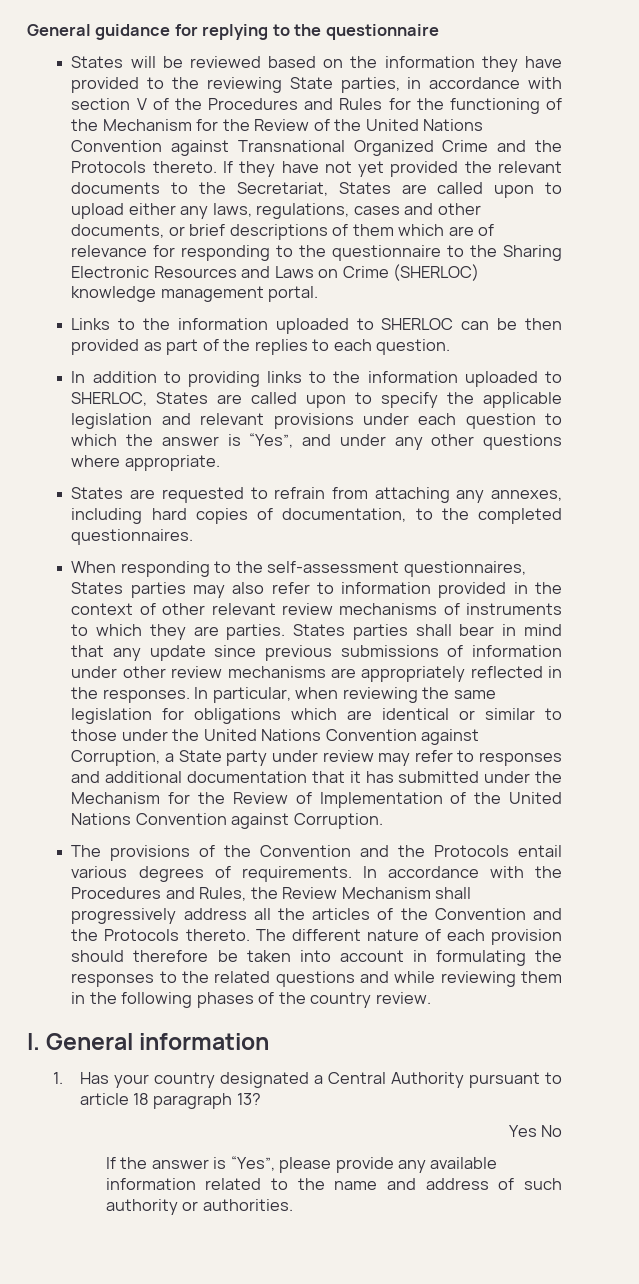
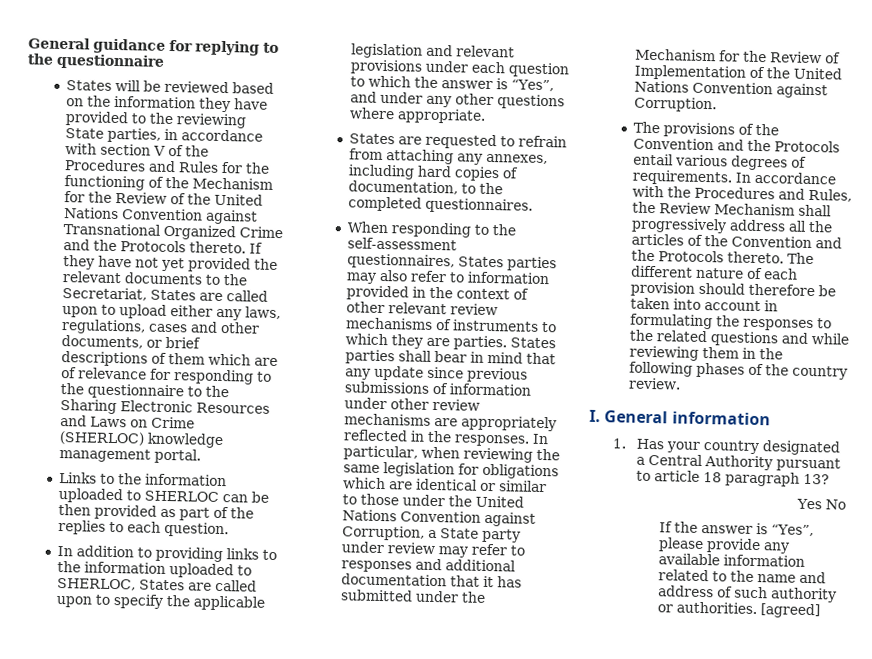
(293, 1205) none -> [760,603,821,619] [agreed]

